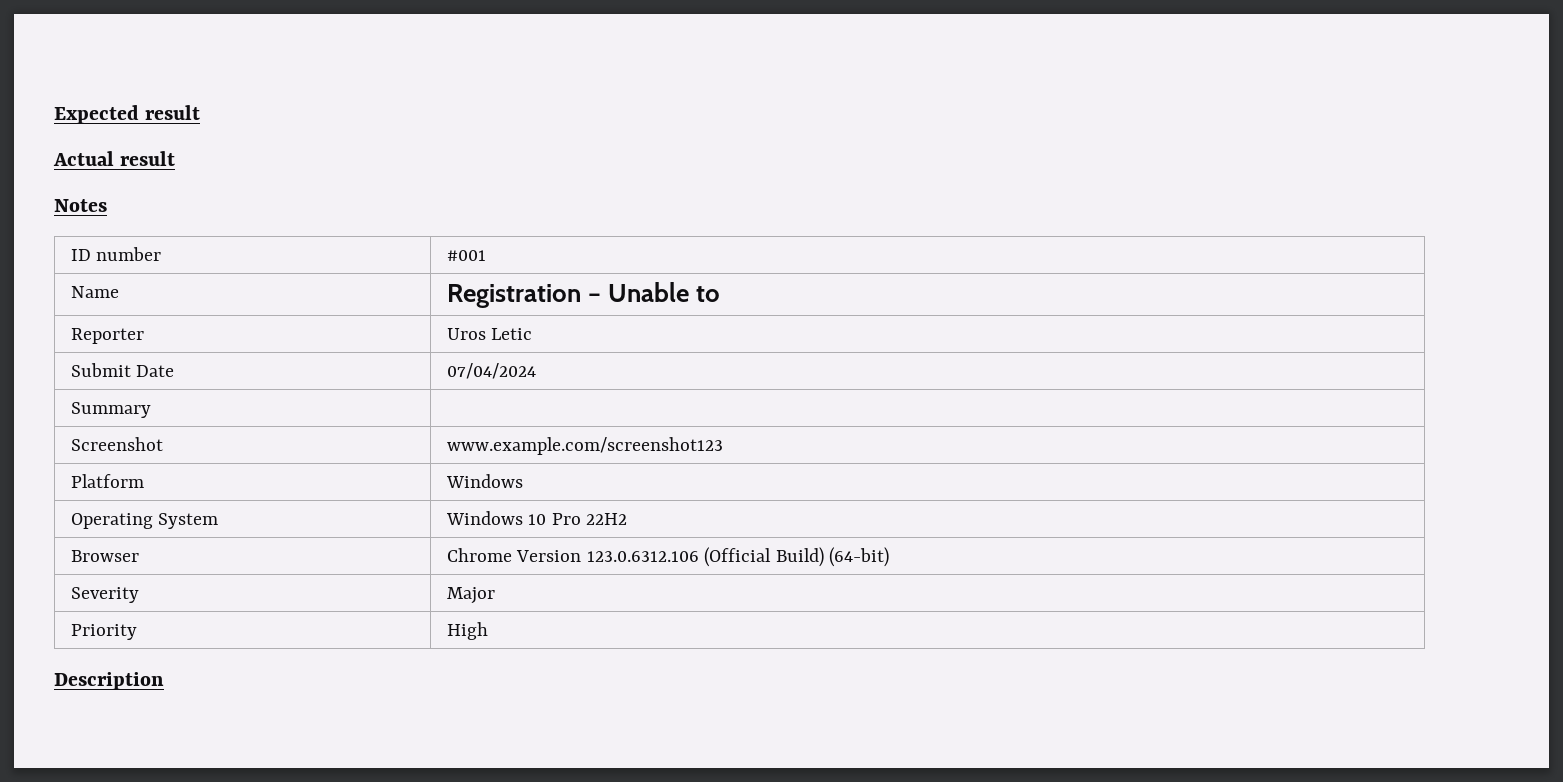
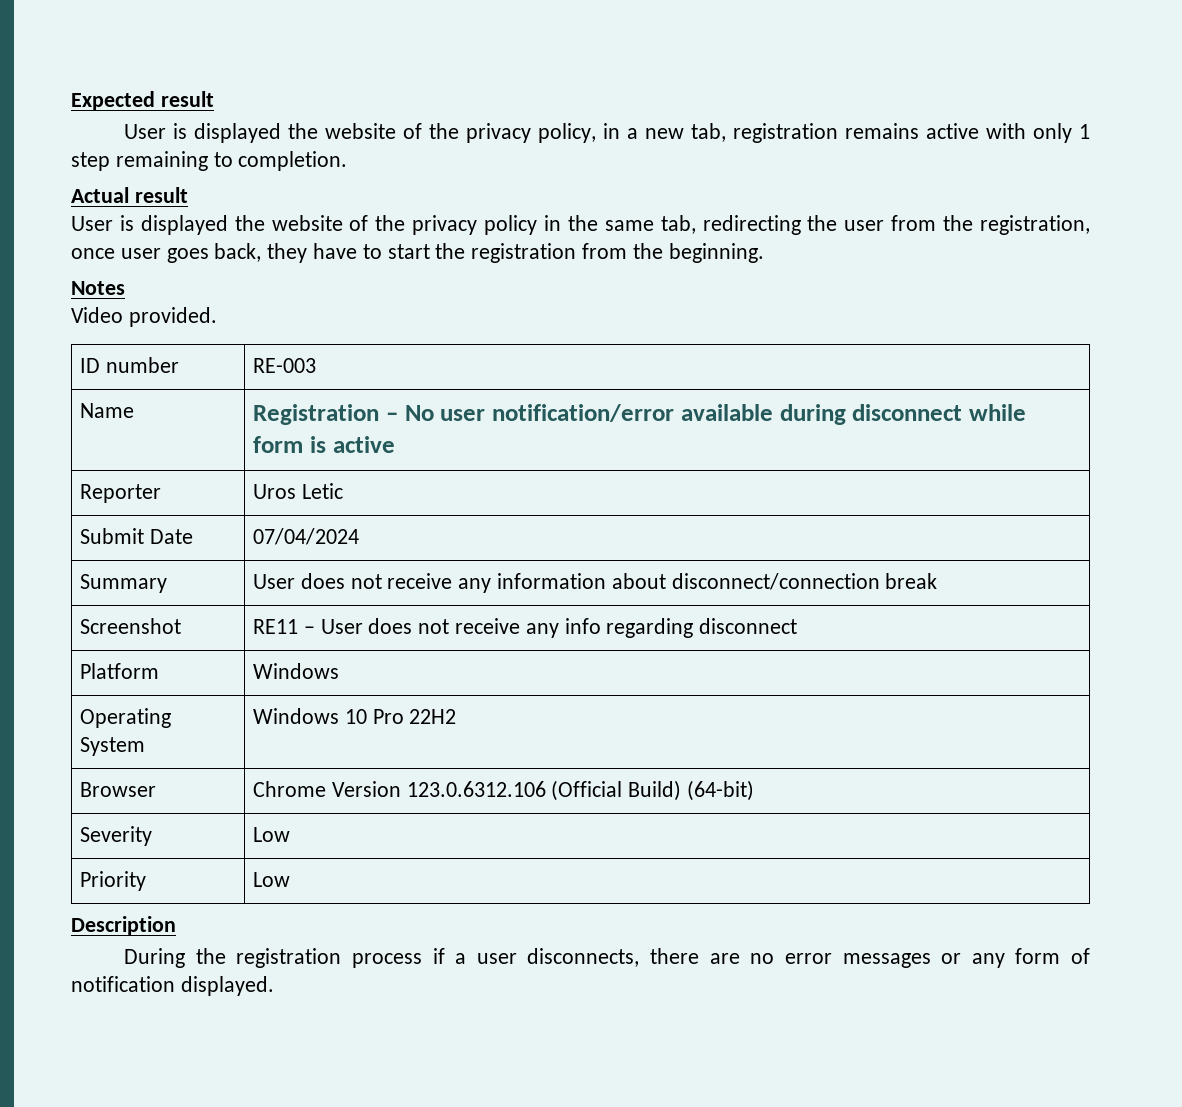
[53,151,176,166] Actual result -> [124,123,1090,143] [71,151,348,171] [71,187,188,203] [71,215,1091,235] [71,243,764,263] User is displayed the website of the privacy policy, in a new tab, registration remains active with only 1 step remaining to completion. // Actual result // User is displayed the website of the privacy policy in the same tab, redirecting the user from the registration, once user goes back, they have to start the registration from the beginning.
(107, 205) none -> [71,307,217,327] // Video provided.
[446,250,486,261] #001 -> [253,358,317,373] RE-003
[607,282,720,302] Unable to -> [404,404,1027,425] [253,436,395,453] No user notification/error available during disconnect while form is active
[70,437,163,451] [446,437,723,455] // Screenshot | www.example.com/screenshot123 -> [253,573,938,593] [80,618,182,634] [253,618,798,638] User does not receive any information about disconnect/connection break // Screenshot | RE11 – User does not receive any info regarding disconnect
[446,587,495,604] Major -> [253,827,291,842] Low
[446,622,488,640] High -> [253,872,291,887] Low
(164, 681) none -> [124,948,1091,968] [71,976,274,996] // During the registration process if a user disconnects, there are no error messages or any form of notification displayed.

